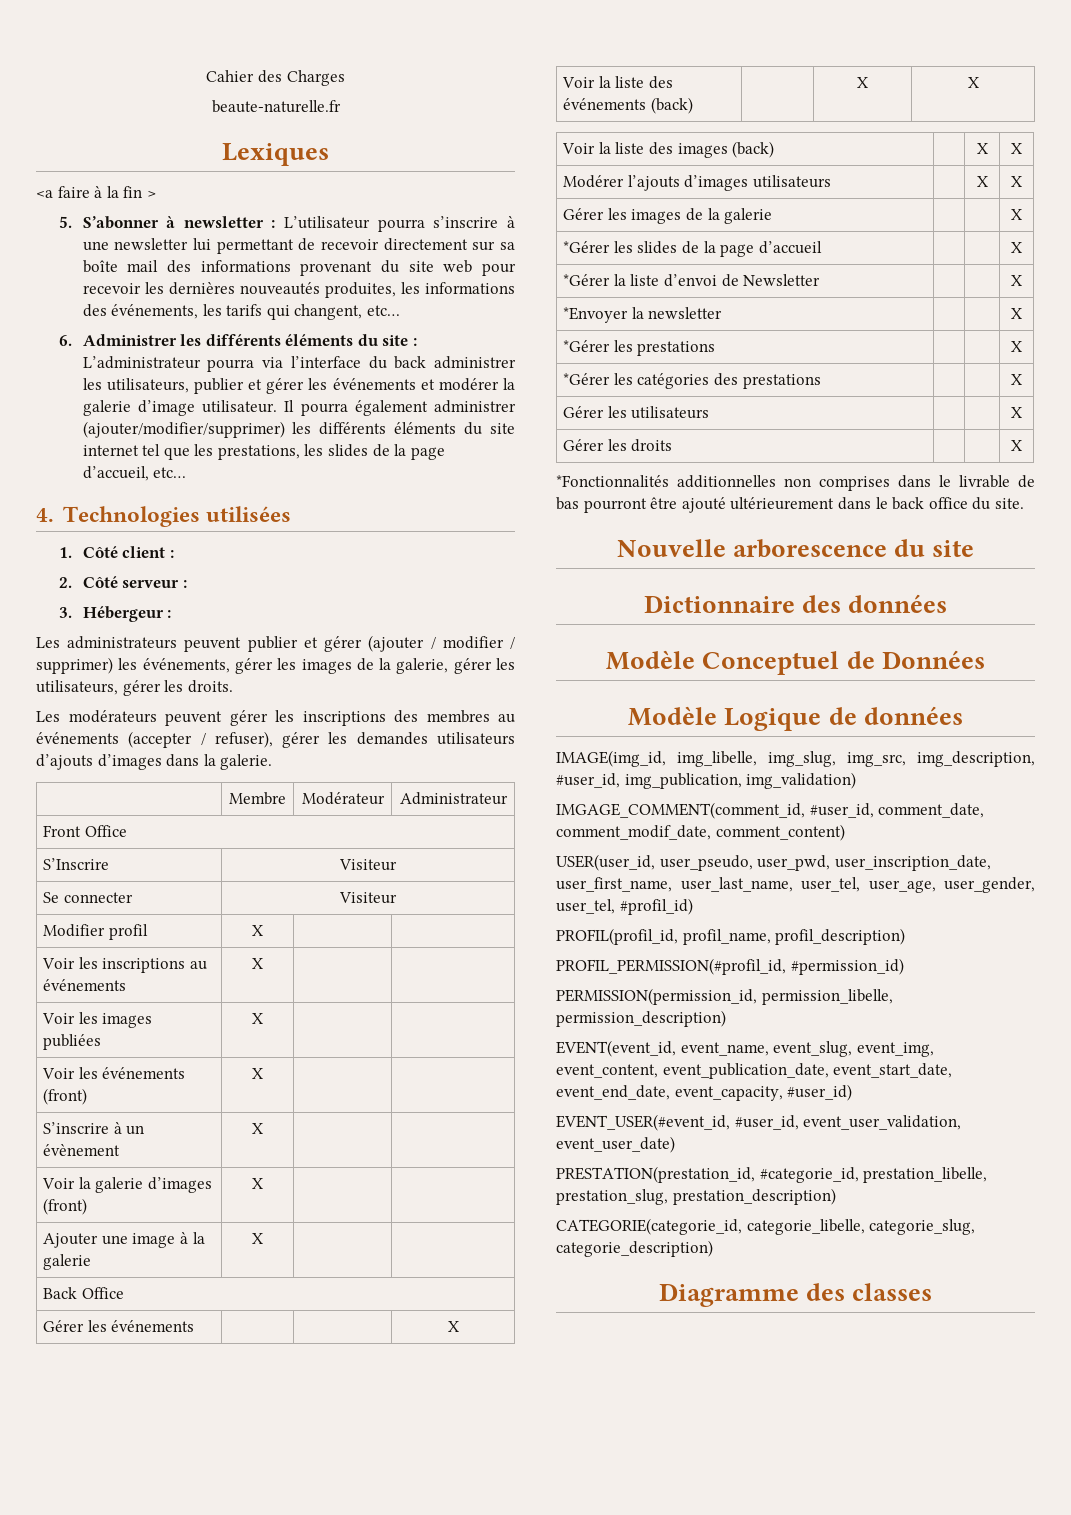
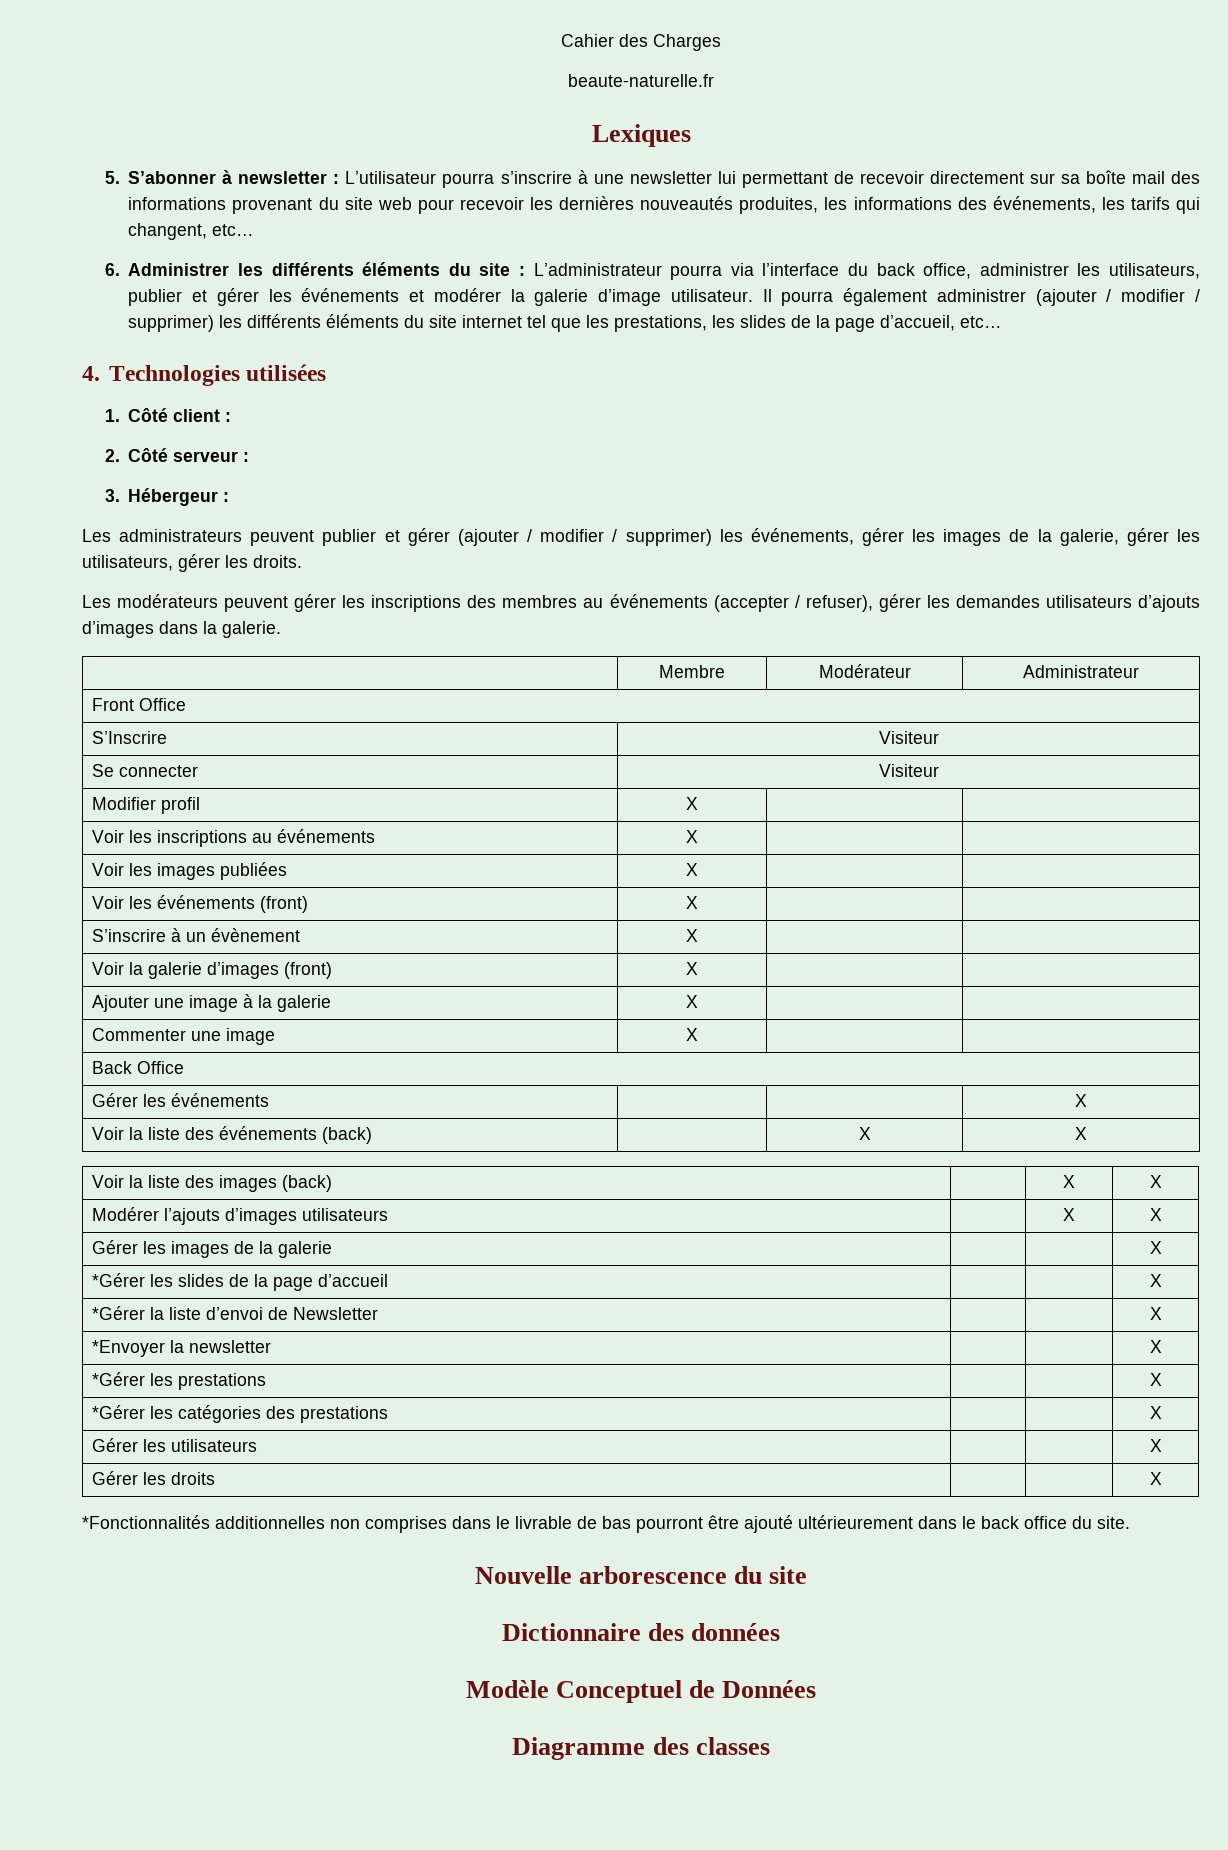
[36,186,156,198] // <a faire à la fin > -> (691, 135) none
(427, 362) none -> [923,263,972,279] office,
[82,421,285,438] (ajouter/modifier/supprimer) -> [1035,289,1200,306] [128,315,215,332] (ajouter / modifier / supprimer)
(263, 1238) none -> [91,1028,275,1045] [686,1028,698,1041] // Commenter une image | X | |
[628,706,963,731] [556,750,1035,767] [556,772,857,789] [556,802,985,819] [556,824,845,841] [556,854,991,871] [556,877,1035,893] [556,898,693,915] [556,928,906,945] [556,958,904,975] [556,988,893,1005] [556,1010,726,1027] [556,1040,934,1057] [556,1063,953,1079] [556,1084,853,1101] [556,1114,962,1131] [556,1136,675,1153] [556,1166,988,1183] [556,1188,836,1205] [556,1218,976,1235] [556,1240,713,1257] // Modèle Logique de données // IMAGE(img_id, img_libelle, img_slug, img_src, img_description, #user_id, img_publication, img_validation) // IMGAGE_COMMENT(comment_id, #user_id, comment_date, comment_modif_date, comment_content) // USER(user_id, user_pseudo, user_pwd, user_inscription_date, user_first_name, user_last_name, user_tel, user_age, user_gender, user_tel, #profil_id) // PROFIL(profil_id, profil_name, profil_description) // PROFIL_PERMISSION(#profil_id, #permission_id) // PERMISSION(permission_id, permission_libelle, permission_description) // EVENT(event_id, event_name, event_slug, event_img, event_content, event_publication_date, event_start_date, event_end_date, event_capacity, #user_id) // EVENT_USER(#event_id, #user_id, event_user_validation, event_user_date) // PRESTATION(prestation_id, #categorie_id, prestation_libelle, prestation_slug, prestation_description) // CATEGORIE(categorie_id, categorie_libelle, categorie_slug, categorie_description) -> (817, 1689) none

